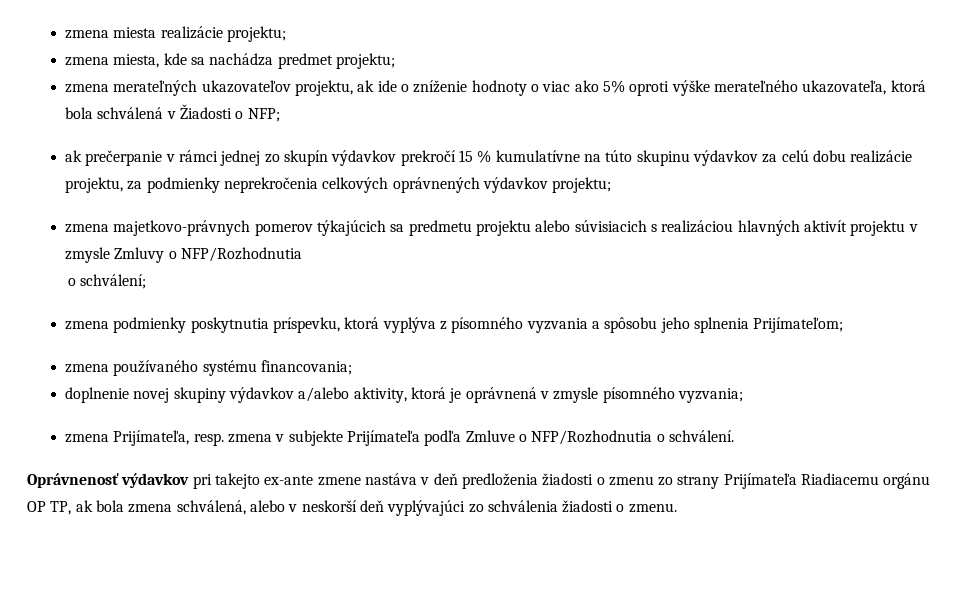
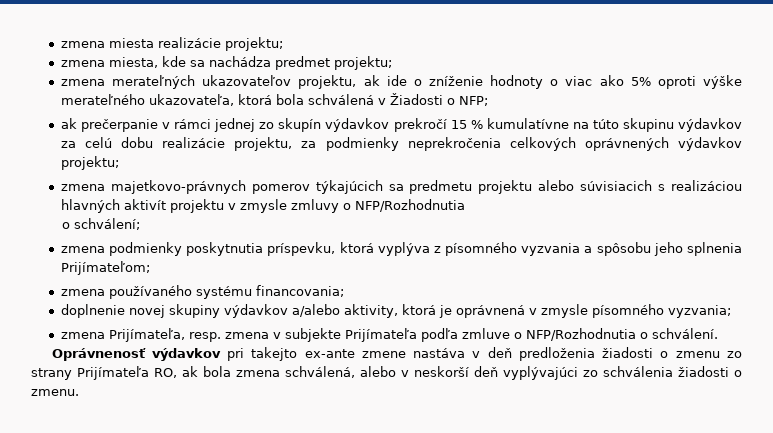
[114,247,165,263] Zmluvy -> [290,199,339,213] zmluvy
[465,430,515,442] Zmluve -> [461,328,510,339] zmluve
[801,473,931,489] [27,501,72,515] Riadiacemu orgánu OP TP, -> [154,368,177,378] RO,

